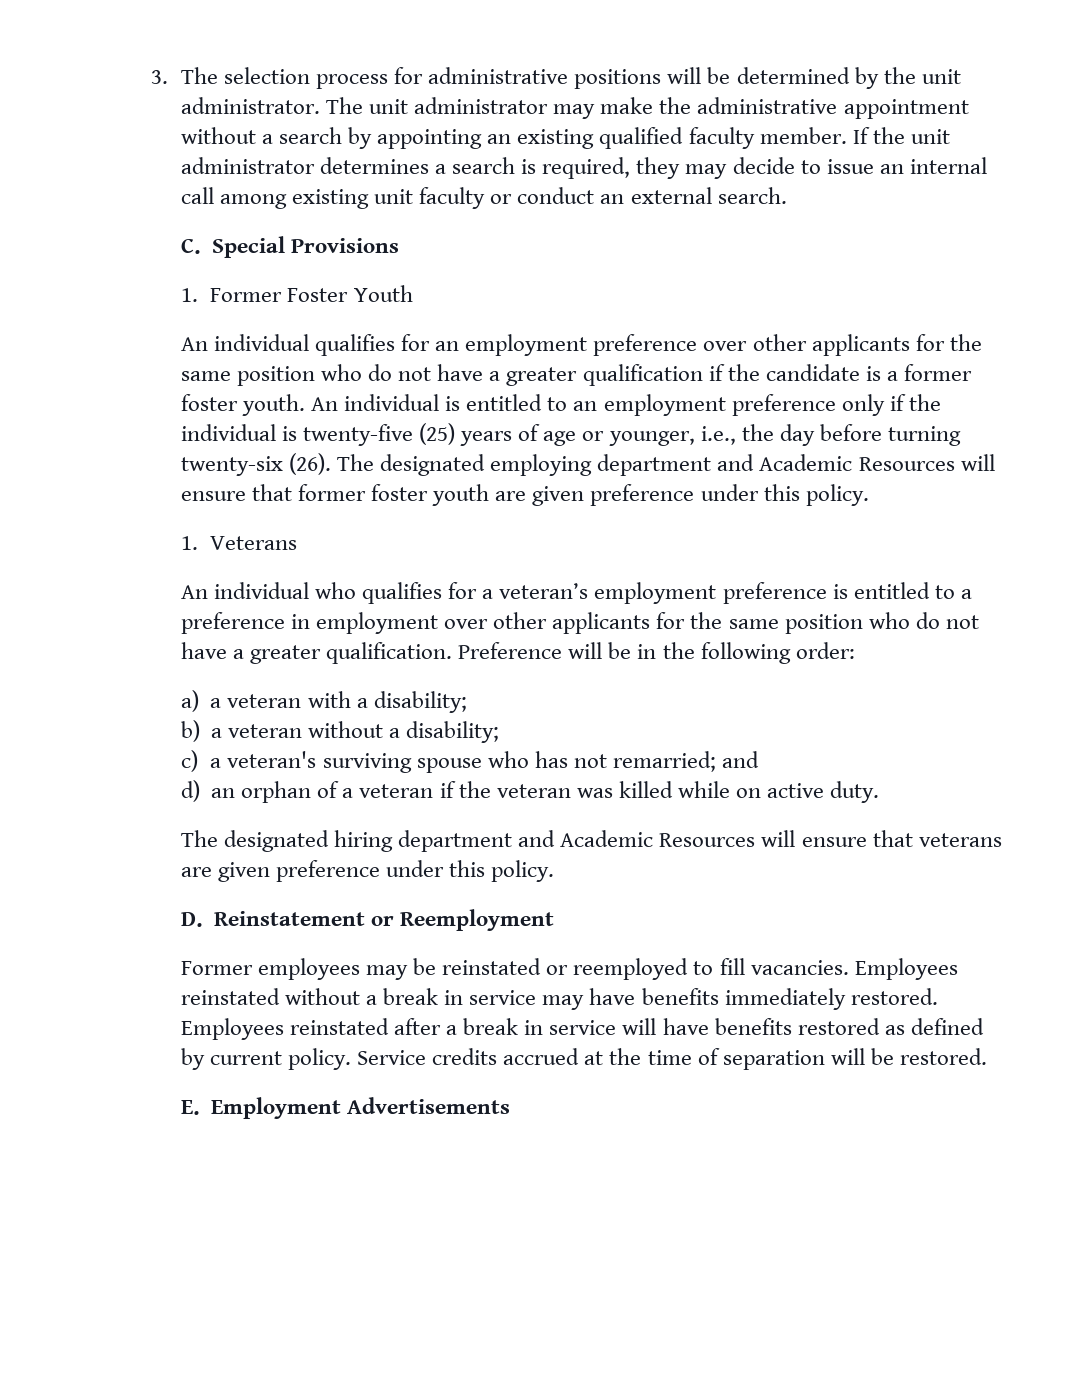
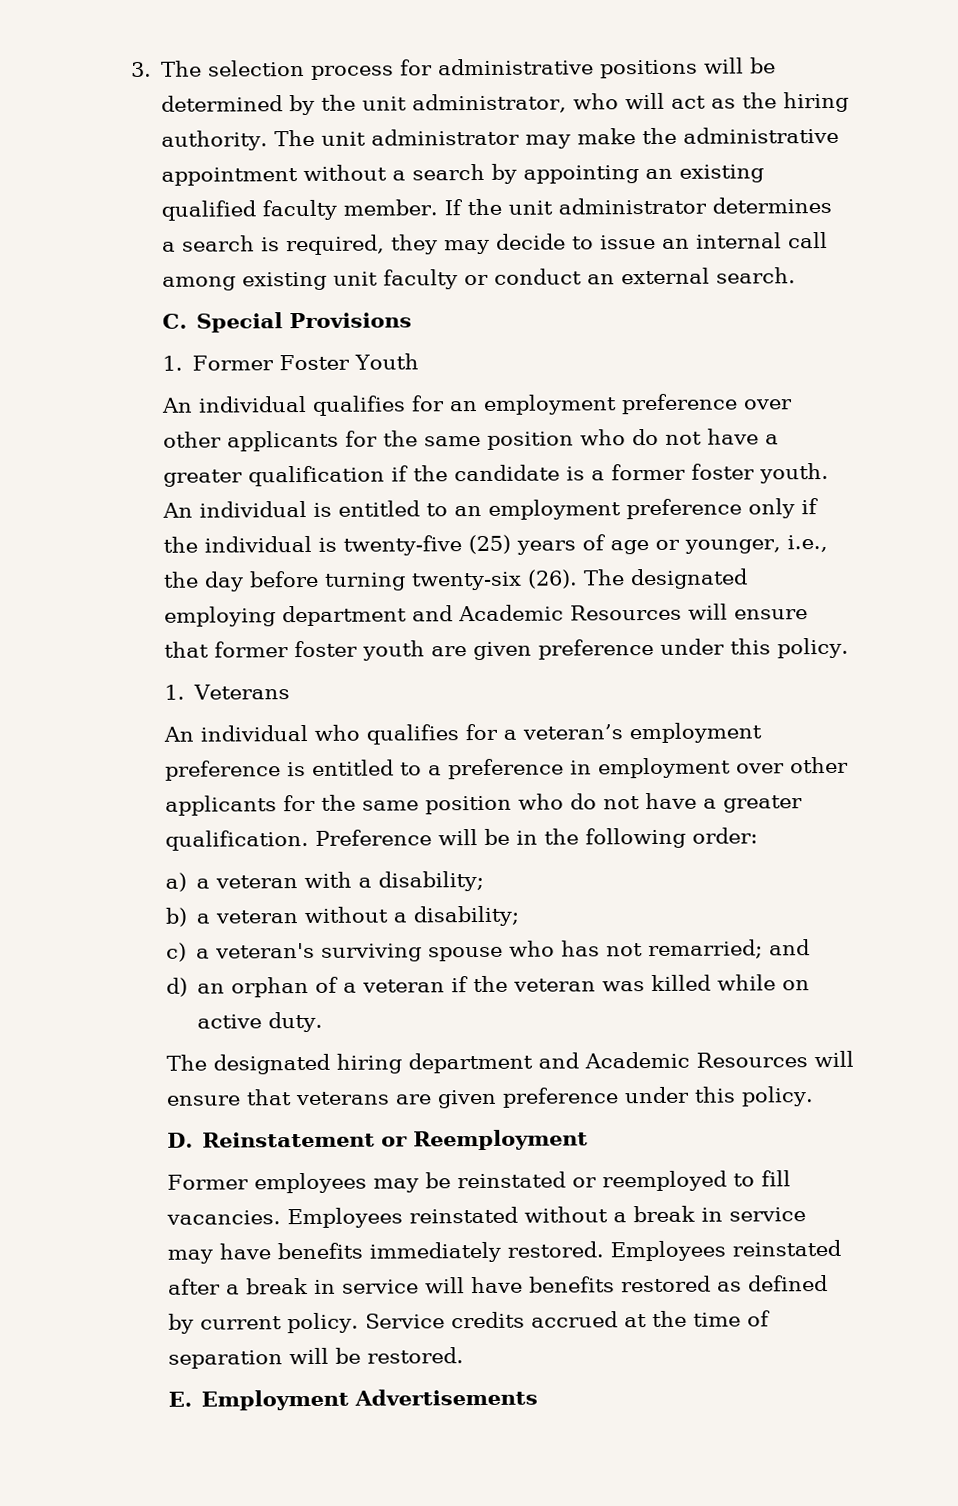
[180,97,320,114] administrator. -> [412,91,850,114] [161,130,269,151] administrator, who will act as the hiring authority.

